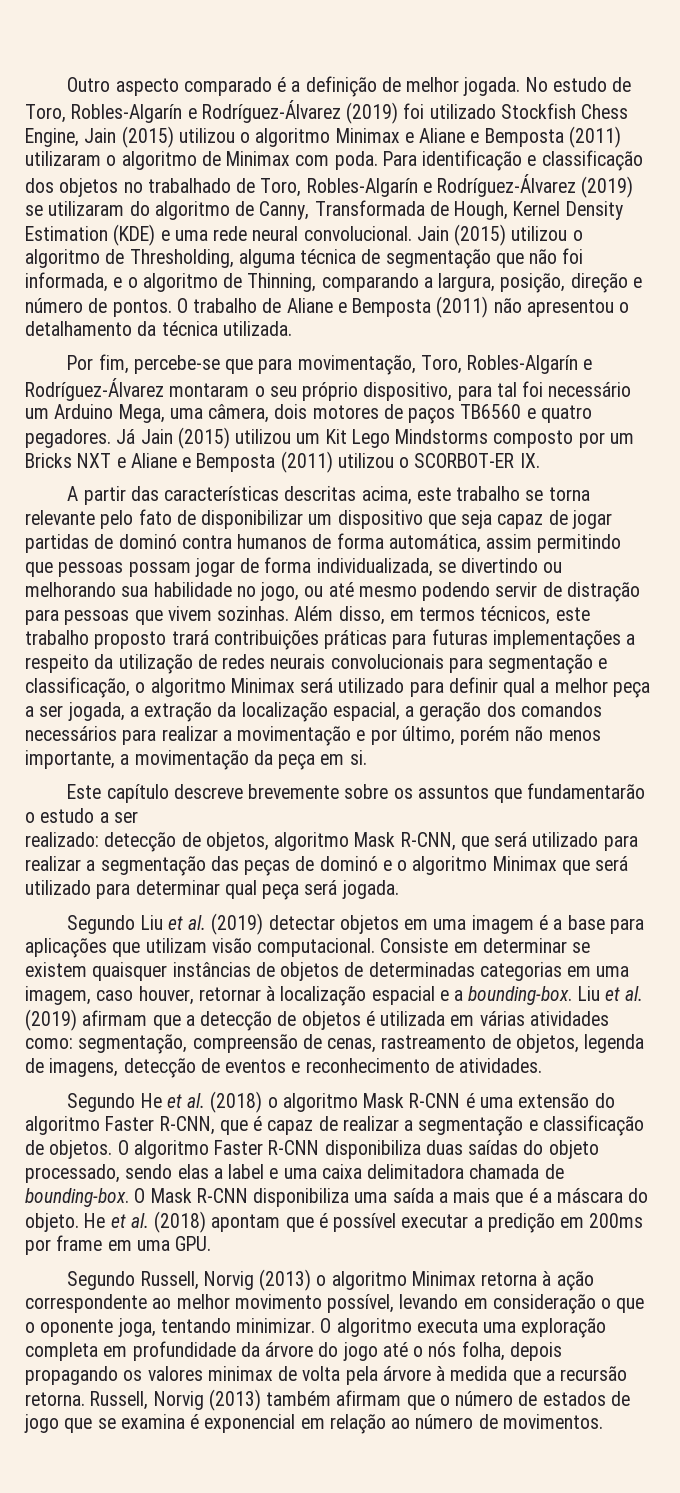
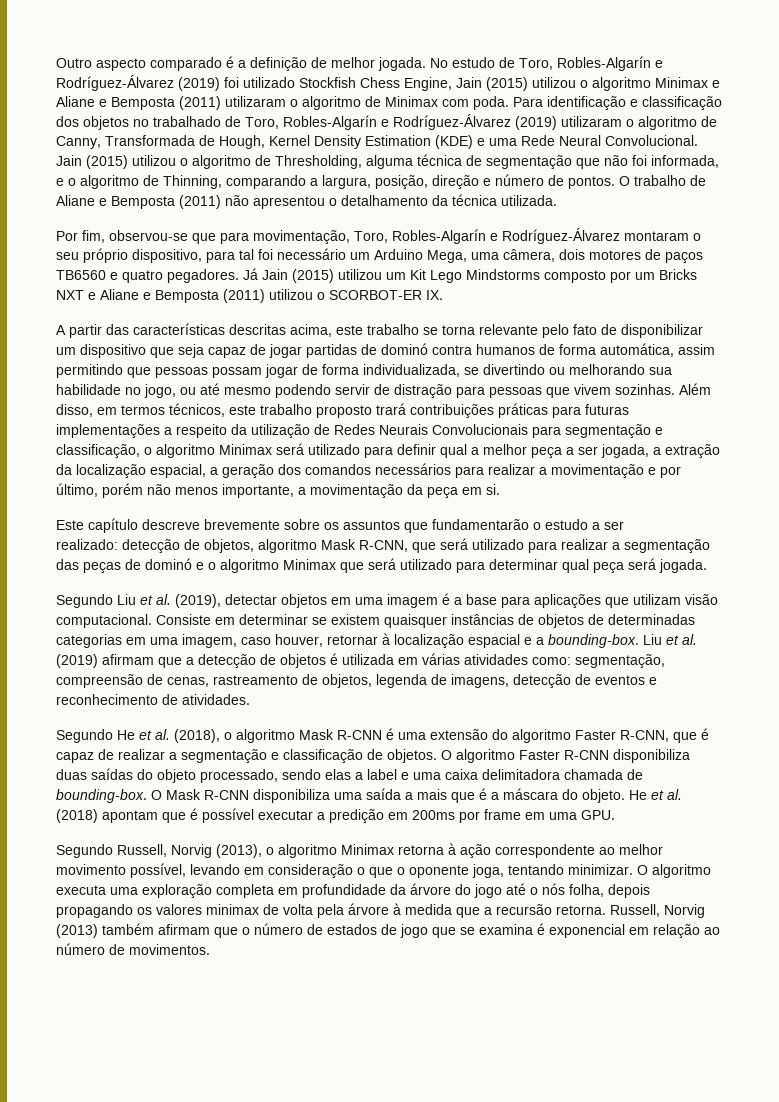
[25,201,150,216] se utilizaram do -> [561,116,634,127] utilizaram o
[213,226,412,241] rede neural convolucional. -> [521,135,698,146] Rede Neural Convolucional.
[133,355,220,374] percebe-se -> [109,230,188,241] observou-se
[222,654,444,669] redes neurais convolucionais -> [334,424,528,435] Redes Neurais Convolucionais
[211,913,264,935] (2019) -> [175,594,221,608] (2019),
[210,1091,263,1113] (2018) -> [174,729,220,743] (2018),
[259,1269,312,1291] (2013) -> [216,844,262,858] (2013),

